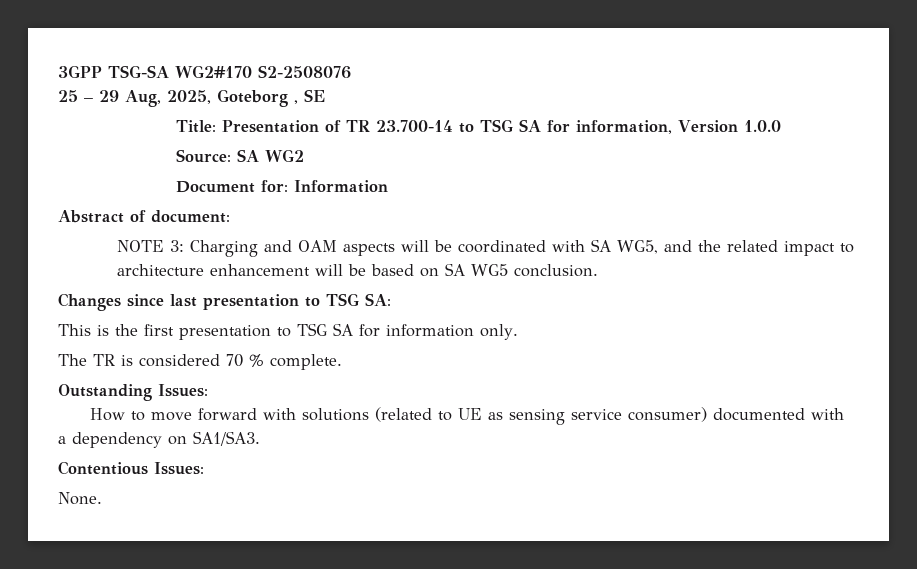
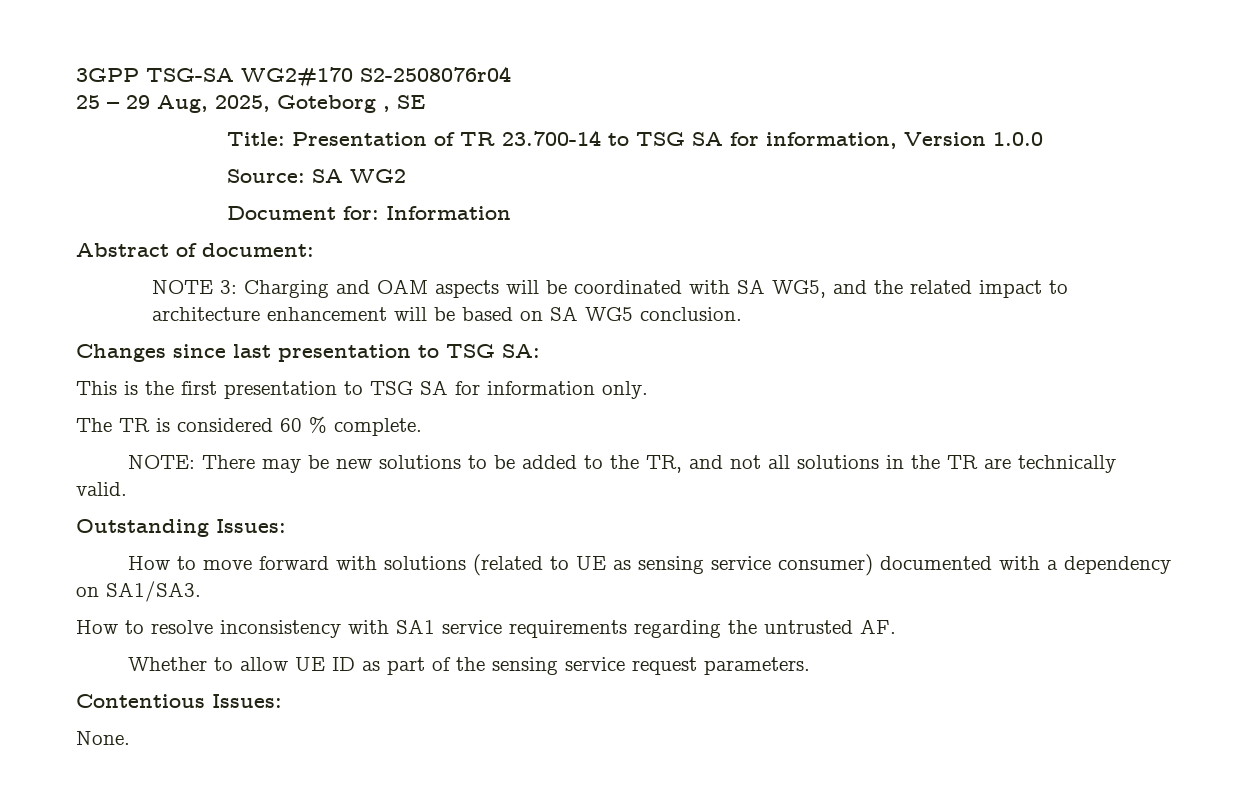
[258,65,351,79] S2-2508076 -> [360,66,511,82] S2-2508076r04
[226,354,243,367] 70 -> [280,418,302,432] 60
(342, 362) none -> [127,455,1116,473] [76,482,127,496] // NOTE: There may be new solutions to be added to the TR, and not all solutions in the TR are technically valid.
(260, 438) none -> [76,619,896,638] [127,657,810,675] // How to resolve inconsistency with SA1 service requirements regarding the untrusted AF. // Whether to allow UE ID as part of the sensing service request parameters.

